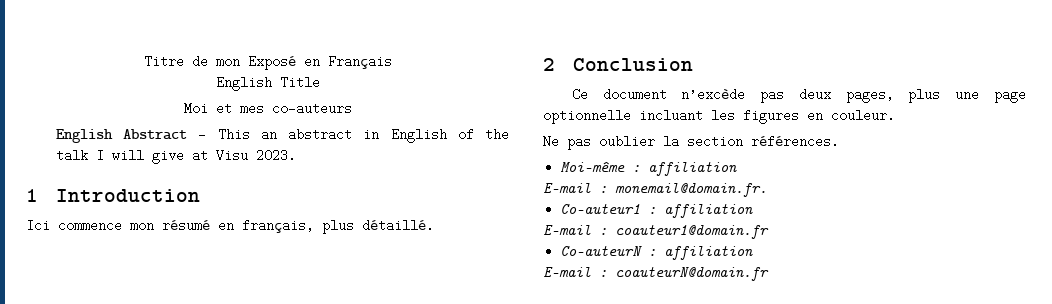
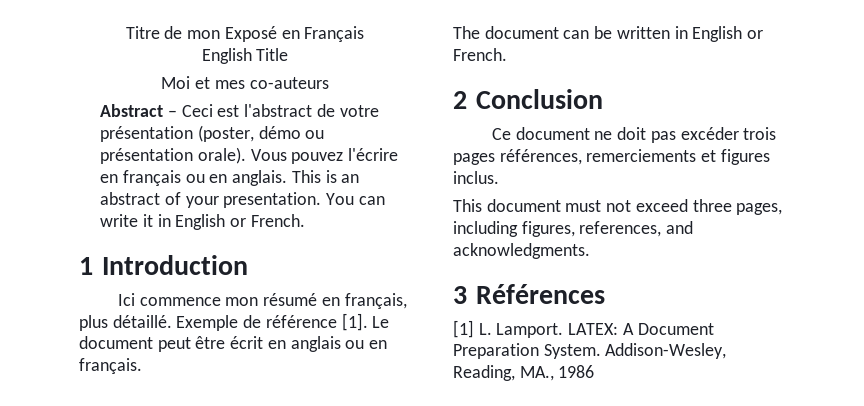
[56,129,114,143] English -> (329, 83) none
[217,128,509,143] [56,149,297,164] This an abstract in English of the talk I will give at Visu 2023. -> [181,104,379,117] [100,125,325,142] [100,147,399,164] [100,170,360,186] [100,192,385,208] [100,214,305,230] Ceci est l'abstract de votre présentation (poster, démo ou présentation orale). Vous pouvez l'écrire en français ou en anglais. This is an abstract of your presentation. You can write it in English or French.
[543,58,694,71] [571,88,1026,103] [543,109,895,124] [543,135,839,150] [560,161,738,176] [543,183,767,197] [560,204,754,218] [543,225,769,239] [560,246,754,260] [543,267,769,281] // 2 Conclusion // Ce document n’excède pas deux pages, plus une page optionnelle incluant les figures en couleur. // Ne pas oublier la section références. // Moi-même : affiliation // E-mail : monemail@domain.fr. // Co-auteur1 : affiliation // E-mail : coauteur1@domain.fr // Co-auteurN : affiliation // E-mail : coauteurN@domain.fr -> [176,313,390,331] [79,336,388,352] [79,358,142,374] [453,26,764,42] [453,48,507,61] [453,89,603,109] [491,127,777,143] [453,149,770,165] [453,171,499,184] [453,199,783,215] [453,221,694,237] [453,243,590,259] [453,284,605,304] [453,320,714,338] [453,343,727,359] [453,365,595,381] Exemple de référence [1]. Le document peut être écrit en anglais ou en français. // The document can be written in English or French. // 2 Conclusion // Ce document ne doit pas excéder trois pages références, remerciements et figures inclus. // This document must not exceed three pages, including figures, references, and acknowledgments. // 3 Références // [1] L. Lamport. LATEX: A Document Preparation System. Addison-Wesley, Reading, MA., 1986

